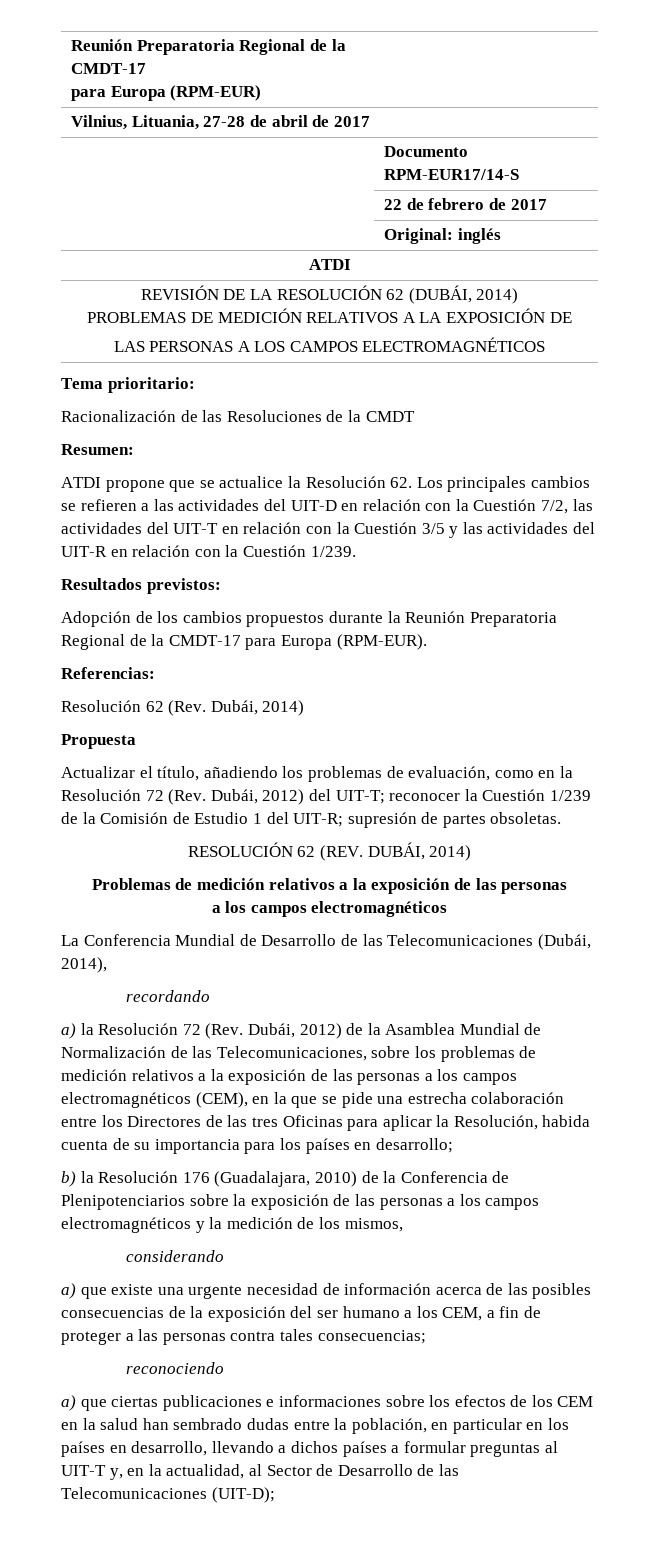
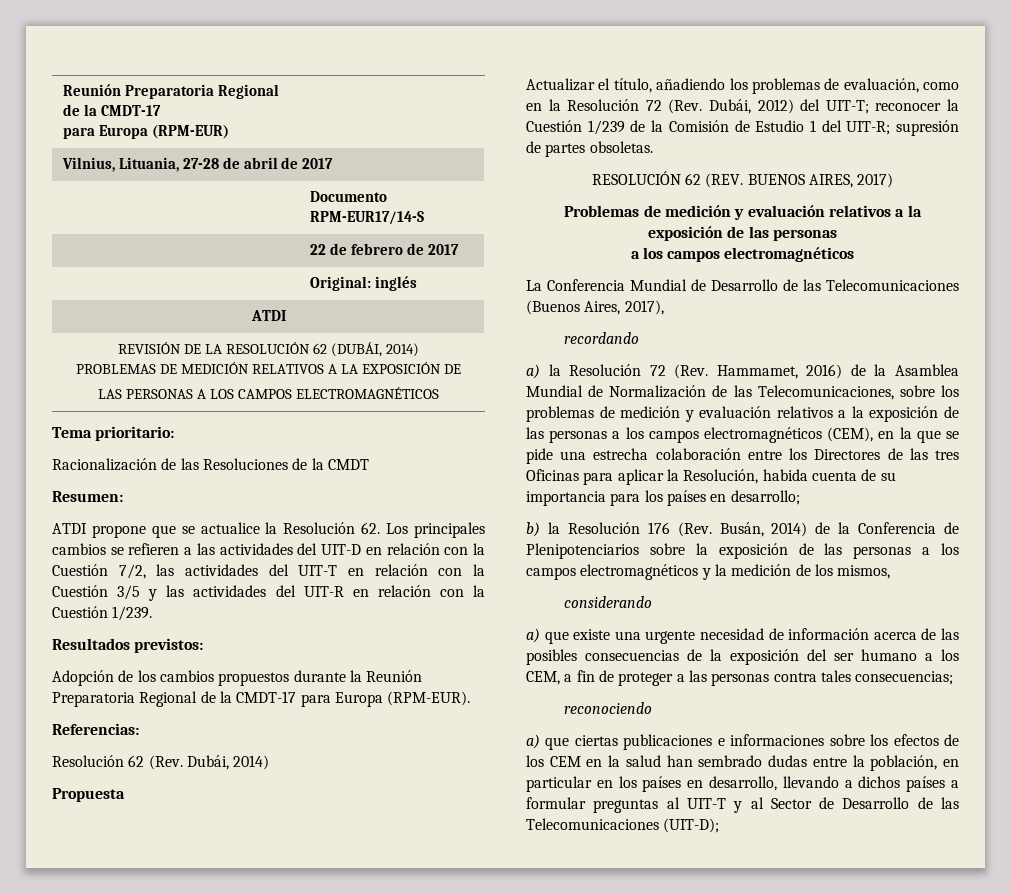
[367,842,472,861] DUBÁI, 2014) -> [747,173,894,188] BUENOS AIRES, 2017)
(266, 884) none -> [734,205,825,220] y evaluación
[537,934,591,950] [61,957,107,973] (Dubái, 2014), -> [526,300,664,315] (Buenos Aires, 2017),
[247,1023,342,1039] Dubái, 2012) -> [716,364,843,379] Hammamet, 2016)
(127, 1075) none -> [684,406,772,422] y evaluación
[214,1171,357,1187] (Guadalajara, 2010) -> [677,522,808,537] (Rev. Busán, 2014)
[109,1464,245,1480] y, en la actualidad, -> [733,801,743,813] y

